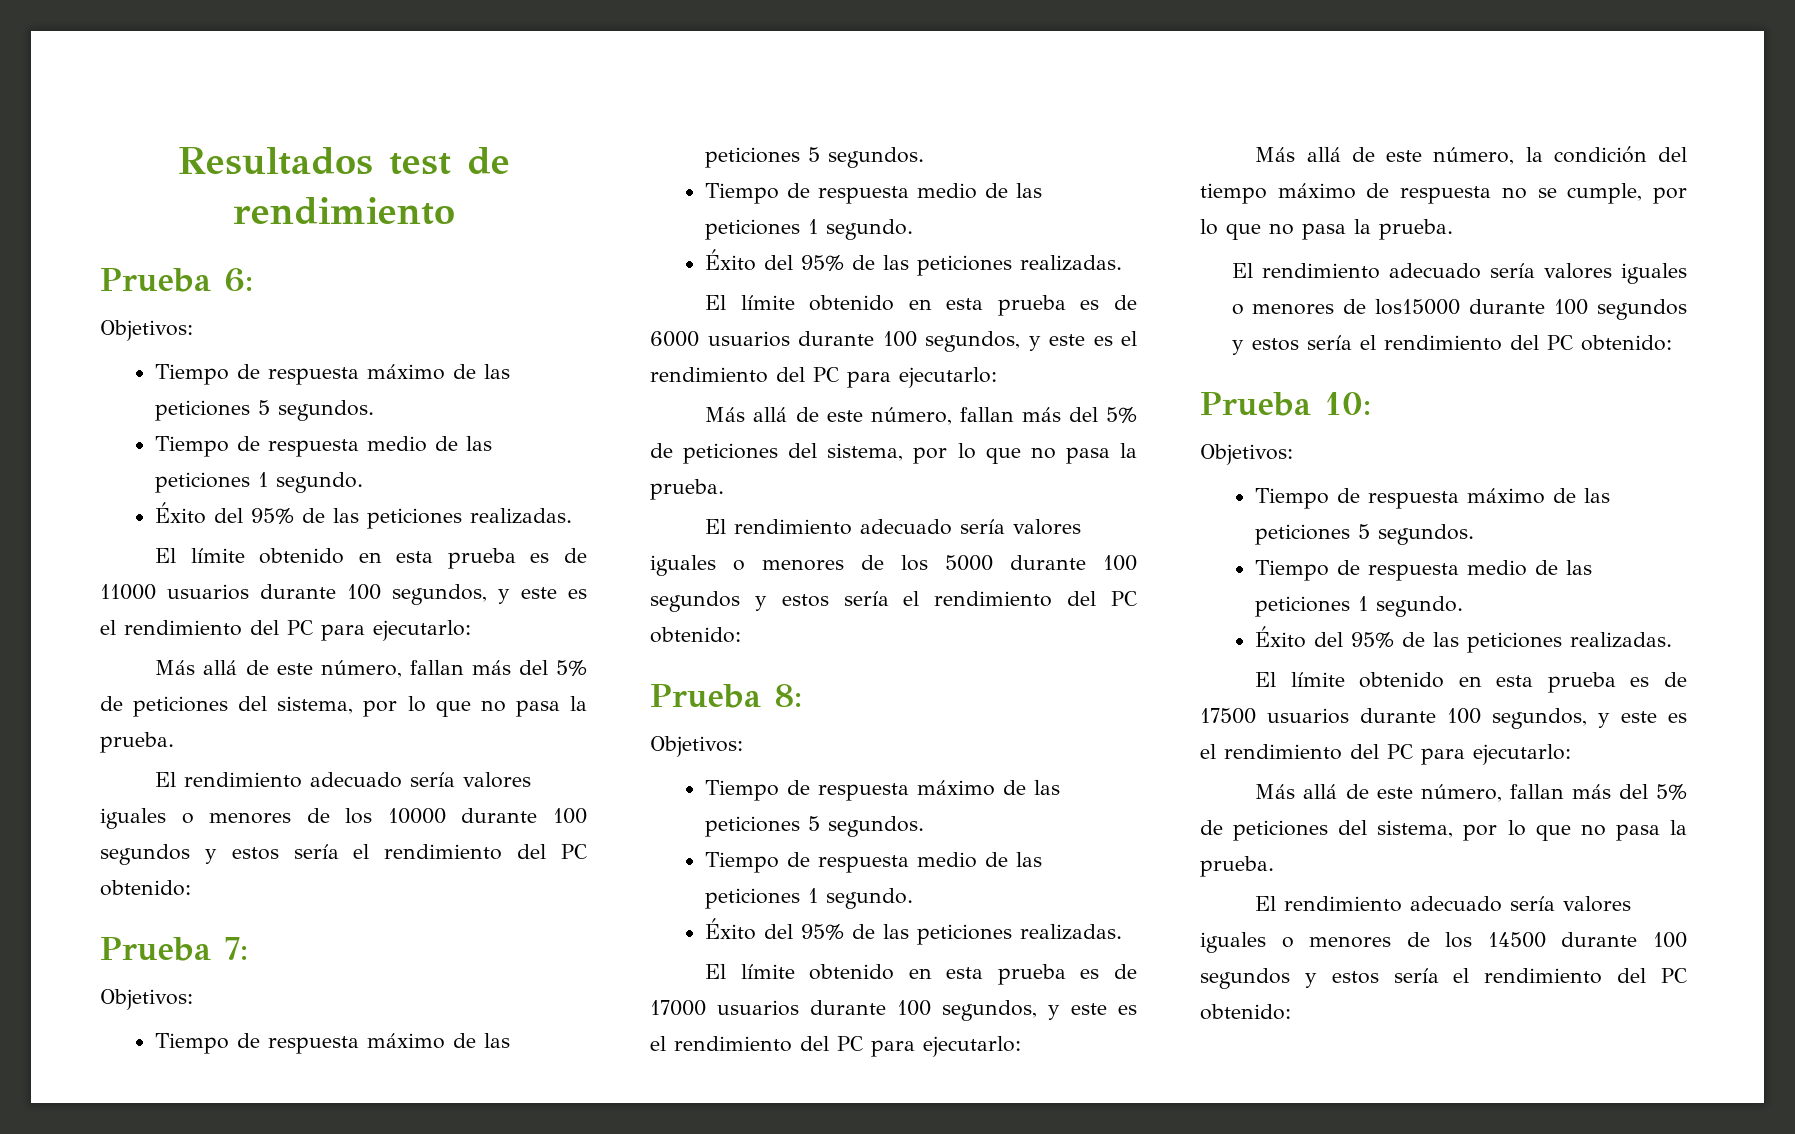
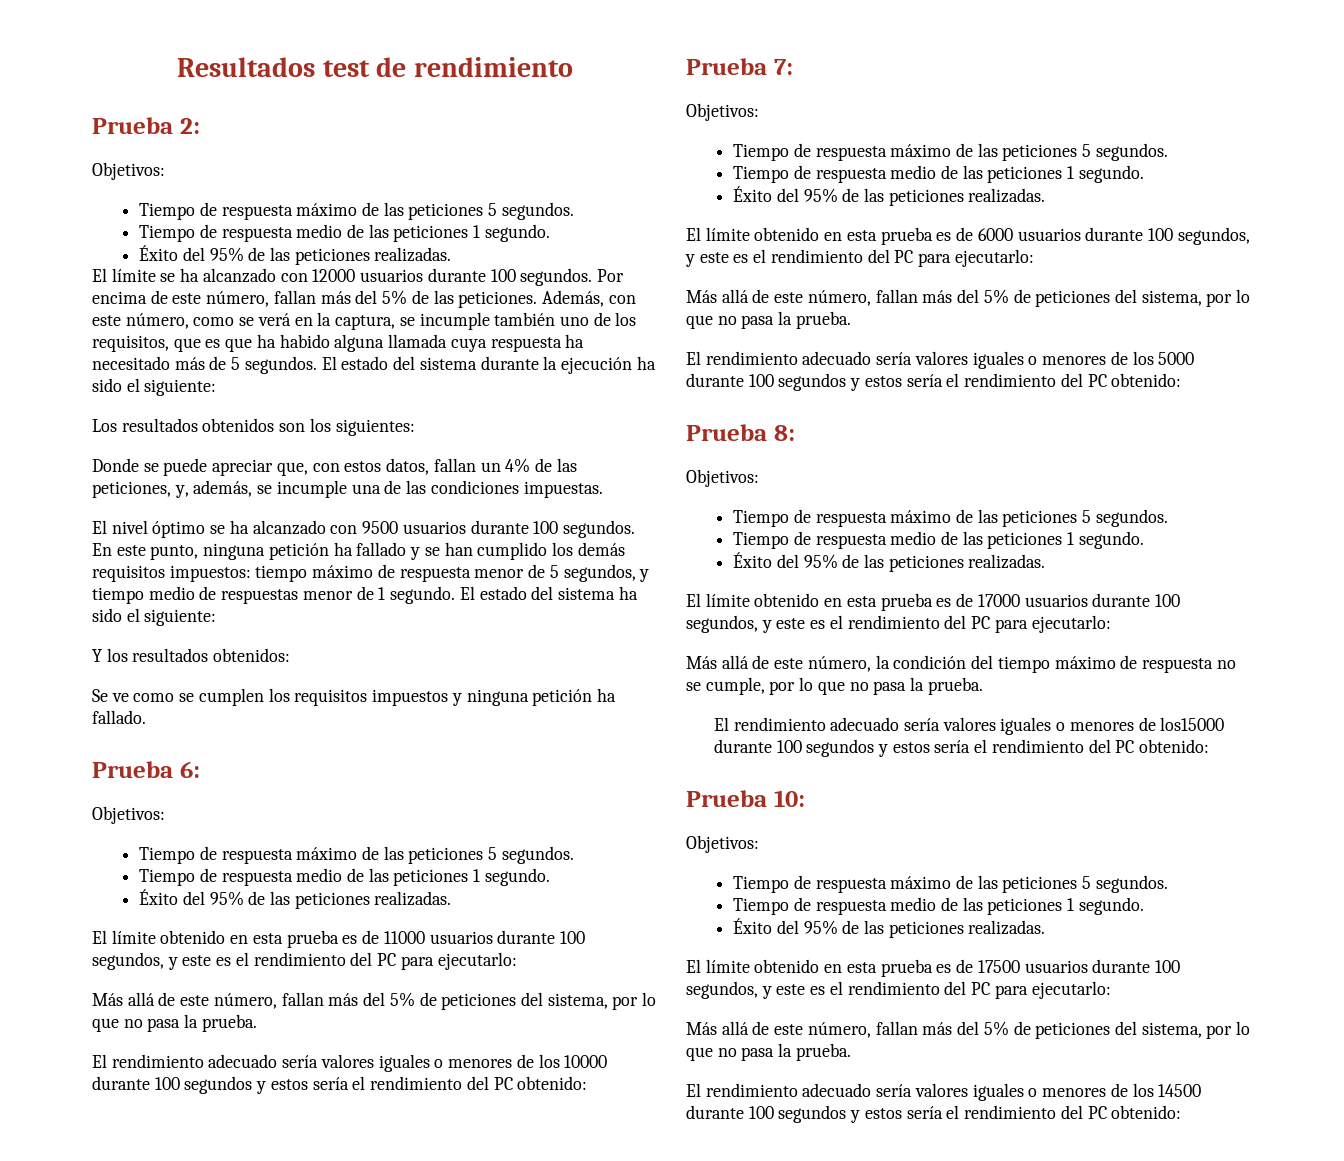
(455, 211) none -> [92,117,200,134] [92,162,165,180] [139,202,574,220] [139,224,550,242] [139,245,452,265] [92,268,624,286] [92,290,636,308] [92,312,637,330] [92,334,585,352] [92,356,656,374] [92,378,217,396] [92,418,415,436] [92,458,577,476] [92,480,603,498] [92,520,635,538] [92,542,625,560] [92,564,650,582] [92,586,638,604] [92,608,217,626] [92,648,291,662] [92,688,616,706] [92,710,146,724] // Prueba 2: // Objetivos: // Tiempo de respuesta máximo de las peticiones 5 segundos. // Tiempo de respuesta medio de las peticiones 1 segundo. // Éxito del 95% de las peticiones realizadas. // El límite se ha alcanzado con 12000 usuarios durante 100 segundos. Por encima de este número, fallan más del 5% de las peticiones. Además, con este número, como se verá en la captura, se incumple también uno de los requisitos, que es que ha habido alguna llamada cuya respuesta ha necesitado más de 5 segundos. El estado del sistema durante la ejecución ha sido el siguiente: // Los resultados obtenidos son los siguientes: // Donde se puede apreciar que, con estos datos, fallan un 4% de las peticiones, y, además, se incumple una de las condiciones impuestas. // El nivel óptimo se ha alcanzado con 9500 usuarios durante 100 segundos. En este punto, ninguna petición ha fallado y se han cumplido los demás requisitos impuestos: tiempo máximo de respuesta menor de 5 segundos, y tiempo medio de respuestas menor de 1 segundo. El estado del sistema ha sido el siguiente: // Y los resultados obtenidos: // Se ve como se cumplen los requisitos impuestos y ninguna petición ha fallado.

